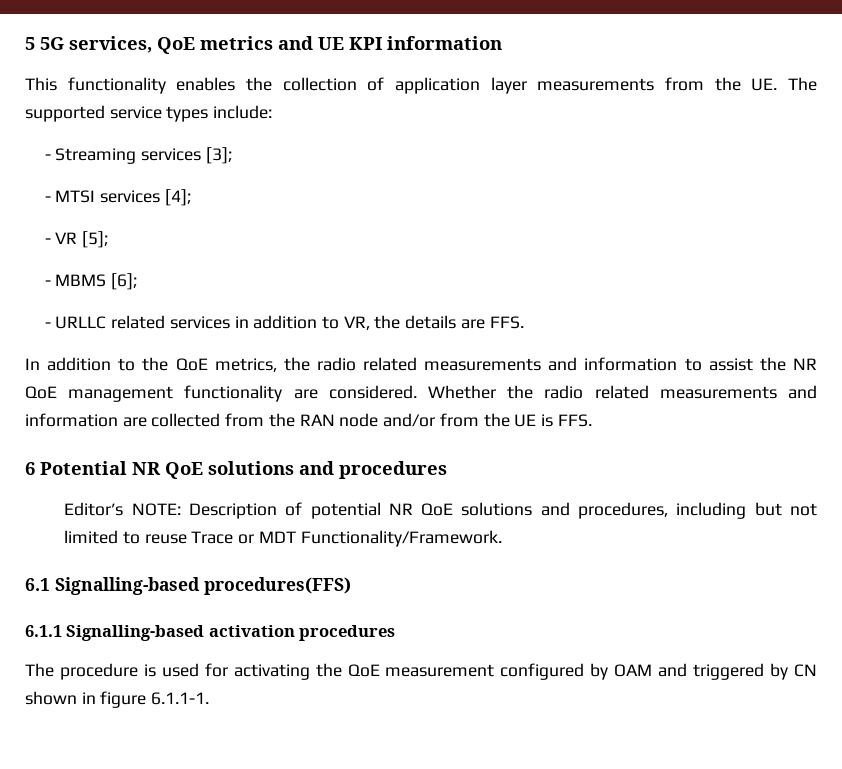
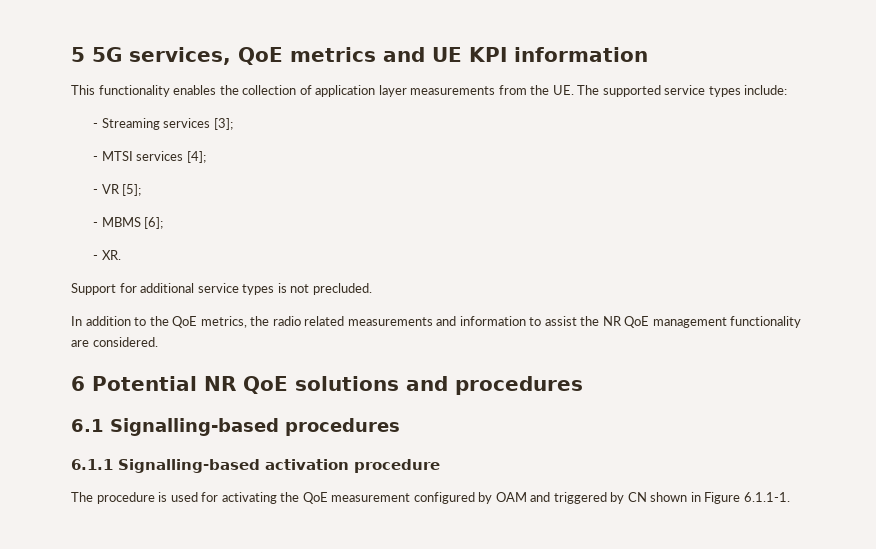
[55,315,524,330] URLLC related services in addition to VR, the details are FFS. -> [101,250,121,260] [71,283,372,295] XR. // Support for additional service types is not precluded.
[427,385,818,399] [25,413,592,427] Whether the radio related measurements and information are collected from the RAN node and/or from the UE is FFS. -> (158, 342) none
[64,502,818,519] [64,530,502,547] // Editor’s NOTE: Description of potential NR QoE solutions and procedures, including but not limited to reuse Trace or MDT Functionality/Framework. -> (583, 385) none
[204,577,351,595] procedures(FFS) -> [285,418,400,436] procedures
[299,625,396,641] procedures -> [354,459,440,473] procedure
[100,691,147,708] figure -> [704,492,741,504] Figure

